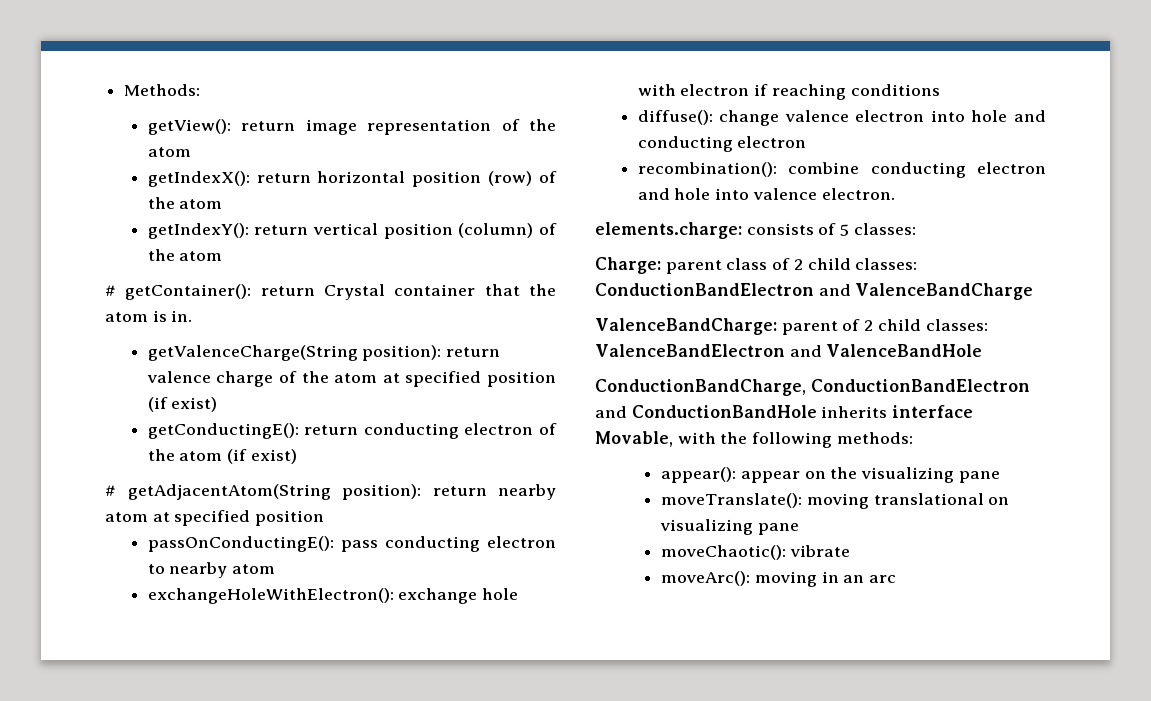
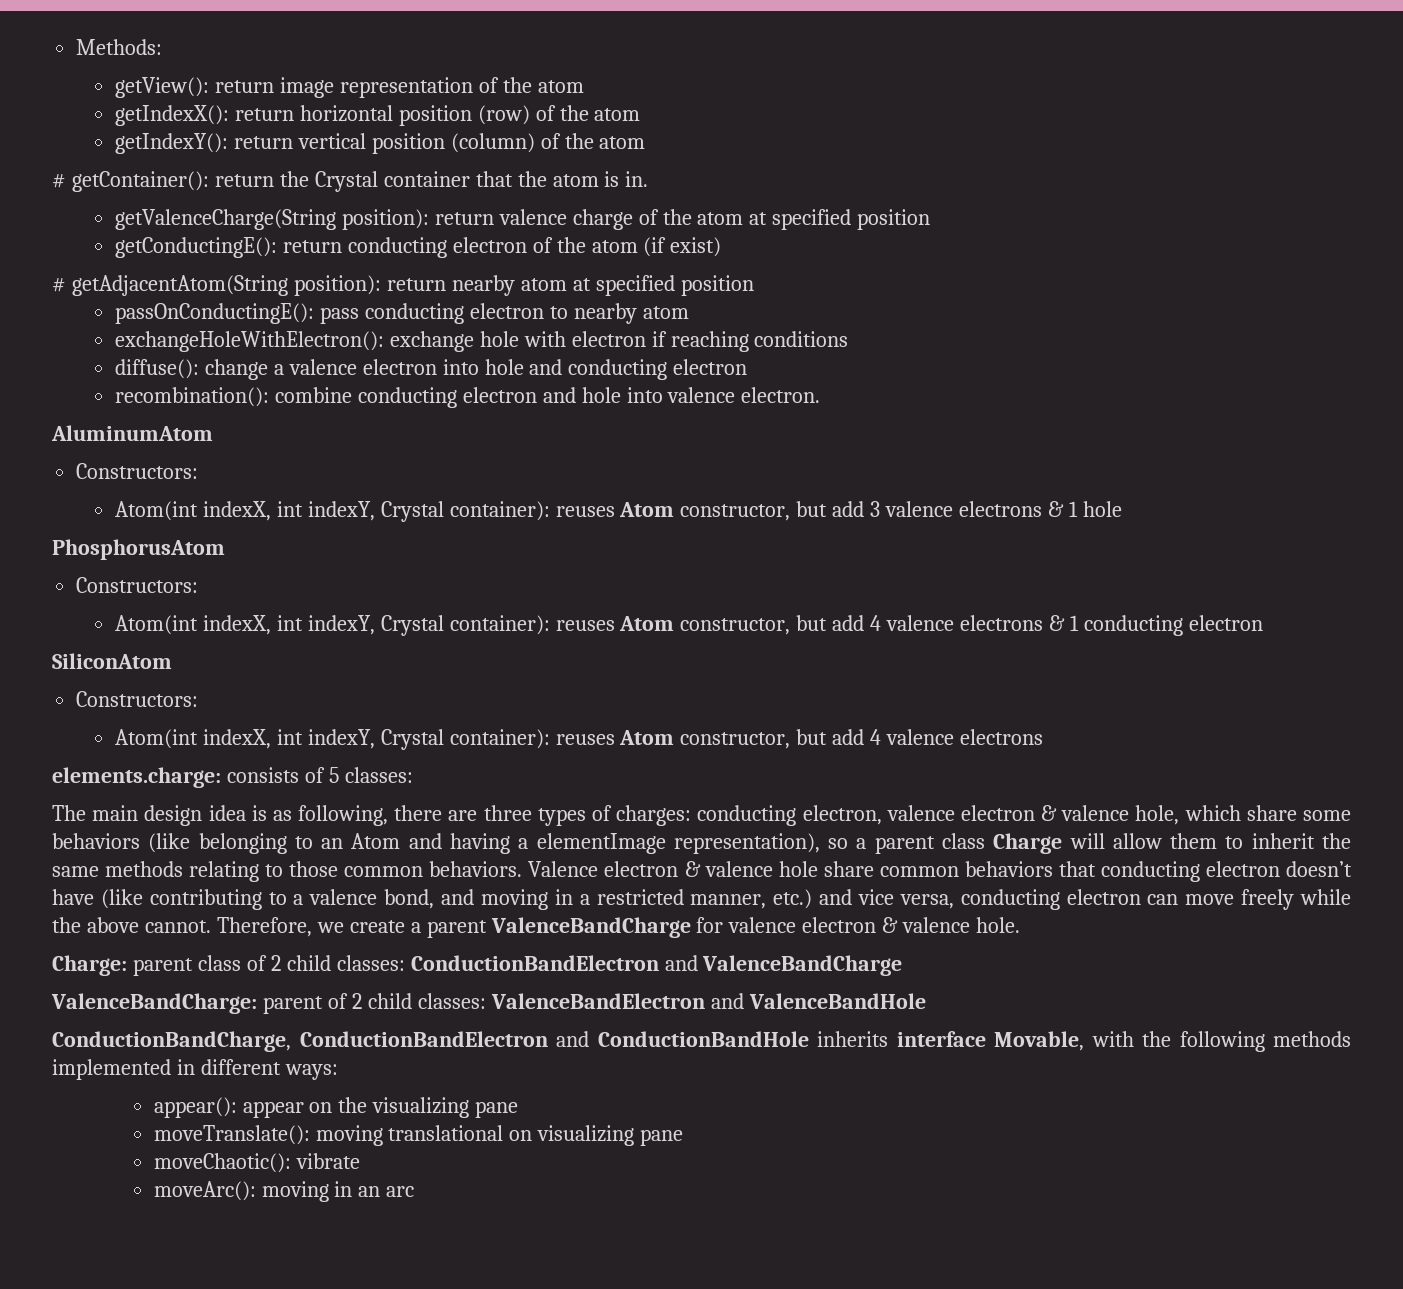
(315, 291) none -> [279,171,309,187] the
[147,397,218,412] (if exist) -> (931, 219) none
(780, 118) none -> [273,364,284,375] a
(895, 194) none -> [51,425,213,441] [76,463,199,479] [114,501,1122,522] [52,539,225,560] [76,577,199,593] [114,615,1263,636] [52,653,172,669] [76,691,199,707] [114,729,1044,750] // AluminumAtom // Constructors: // Atom(int indexX, int indexY, Crystal container): reuses Atom constructor, but add 3 valence electrons & 1 hole // PhosphorusAtom // Constructors: // Atom(int indexX, int indexY, Crystal container): reuses Atom constructor, but add 4 valence electrons & 1 conducting electron // SiliconAtom // Constructors: // Atom(int indexX, int indexY, Crystal container): reuses Atom constructor, but add 4 valence electrons
(916, 229) none -> [52,805,1351,826] [52,833,1351,854] [52,861,1352,882] [52,889,1351,910] [52,917,1021,938] // The main design idea is as following, there are three types of charges: conducting electron, valence electron & valence hole, which share some behaviors (like belonging to an Atom and having a elementImage representation), so a parent class Charge will allow them to inherit the same methods relating to those common behaviors. Valence electron & valence hole share common behaviors that conducting electron doesn’t have (like contributing to a valence bond, and moving in a restricted manner, etc.) and vice versa, conducting electron can move freely while the above cannot. Therefore, we create a parent ValenceBandCharge for valence electron & valence hole.
[836,432,913,444] methods: -> [1273,1031,1351,1047] [52,1059,338,1080] methods implemented in different ways:

